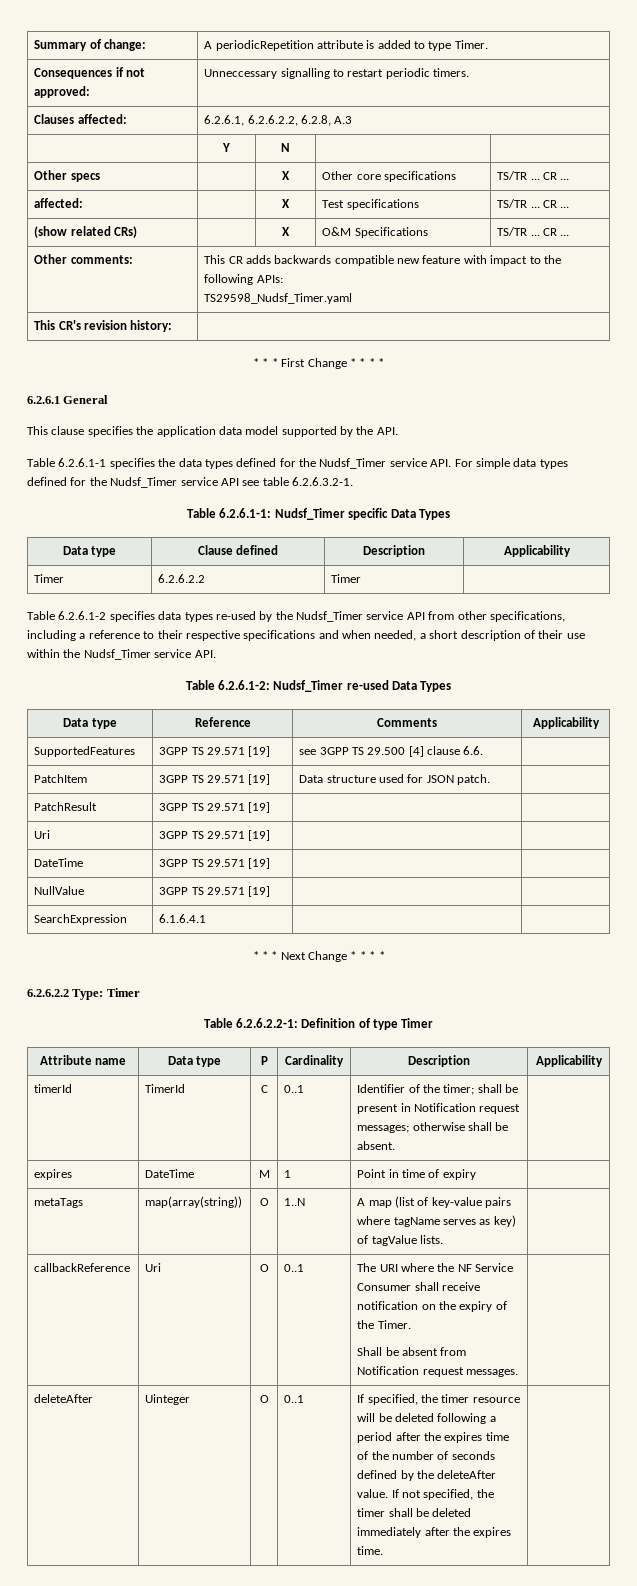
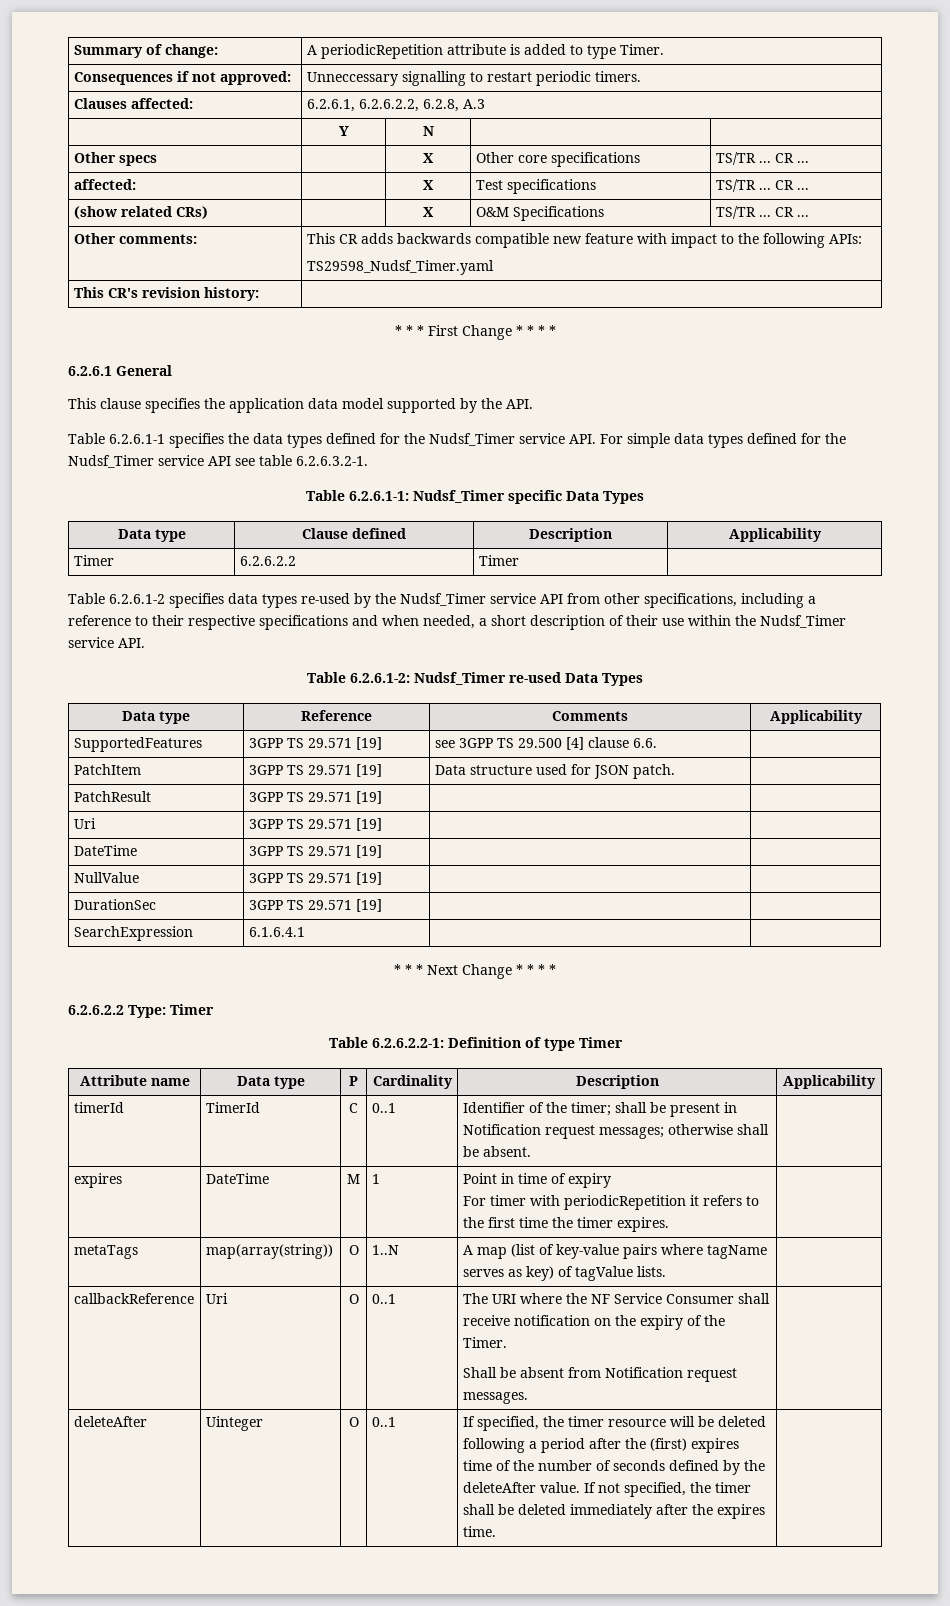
(271, 891) none -> [73,899,156,910] [248,899,382,912] // DurationSec | 3GPP TS 29.571 [19] | |
(476, 1174) none -> [462,1195,759,1210] [462,1217,669,1232] // For timer with periodicRepetition it refers to the first time the timer expires.
(441, 1436) none -> [649,1438,687,1451] (first)

